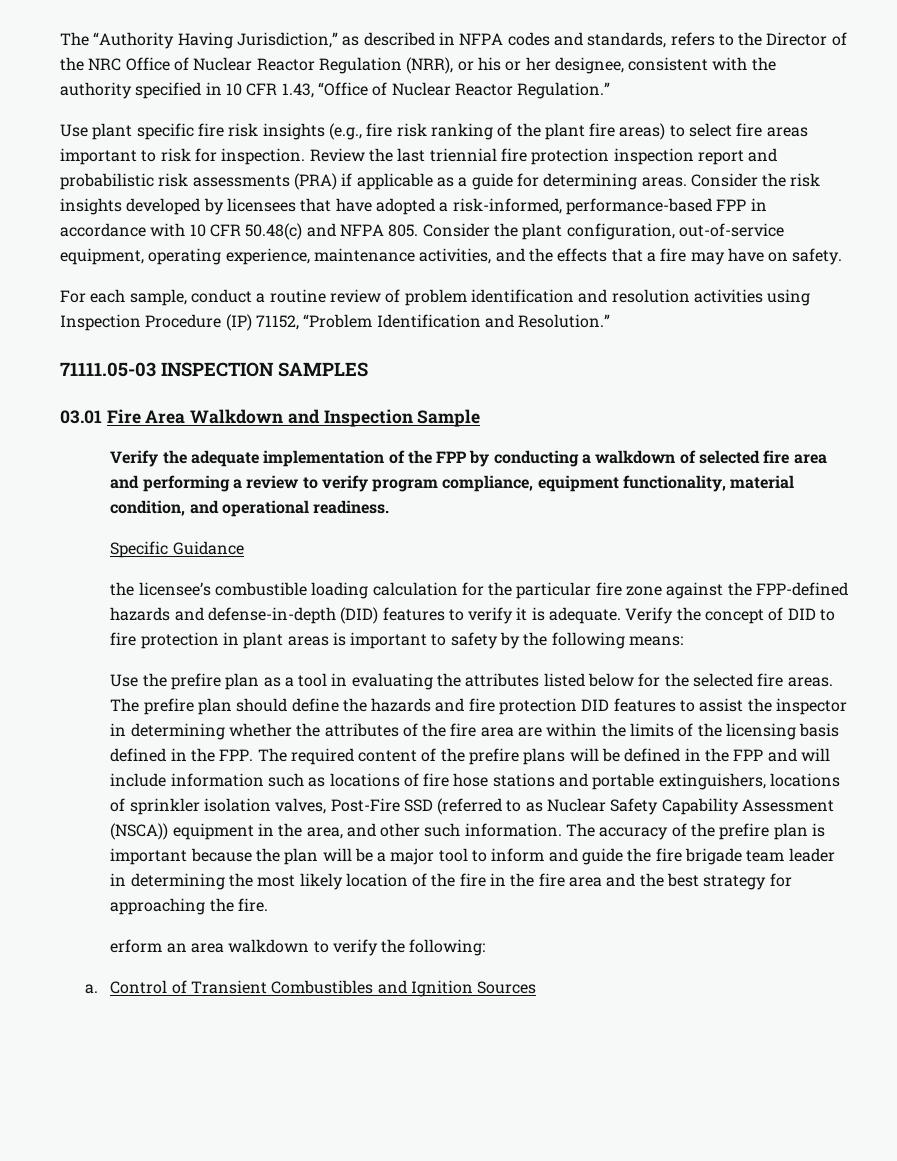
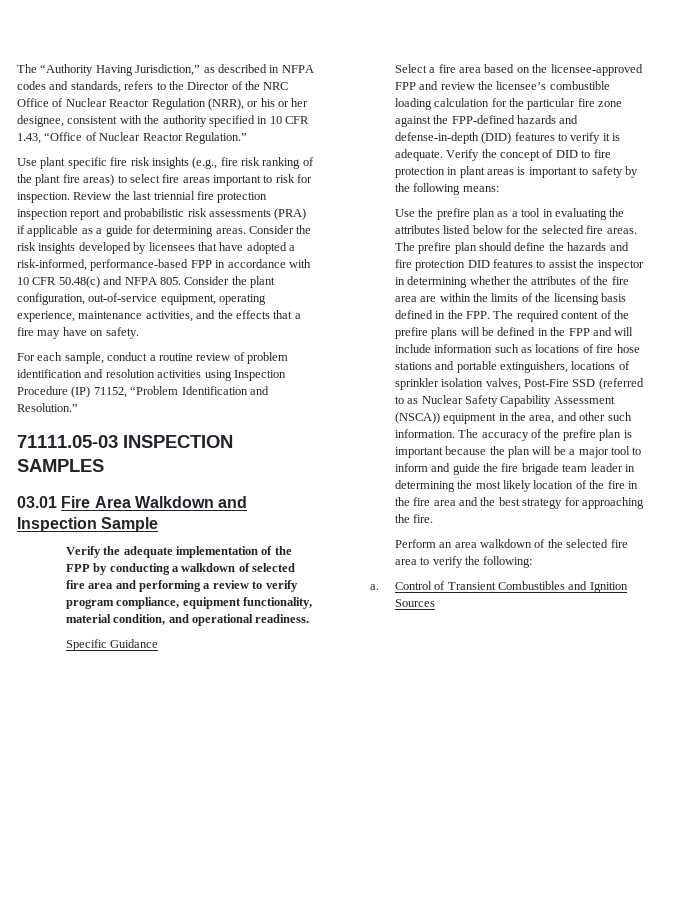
(244, 548) none -> [394,64,643,76] [394,81,475,90] Select a fire area based on the licensee-approved FPP and review
[110,939,163,953] erform -> [394,539,436,548] Perform
(310, 946) none -> [534,539,628,548] [394,559,417,565] of the selected fire area

